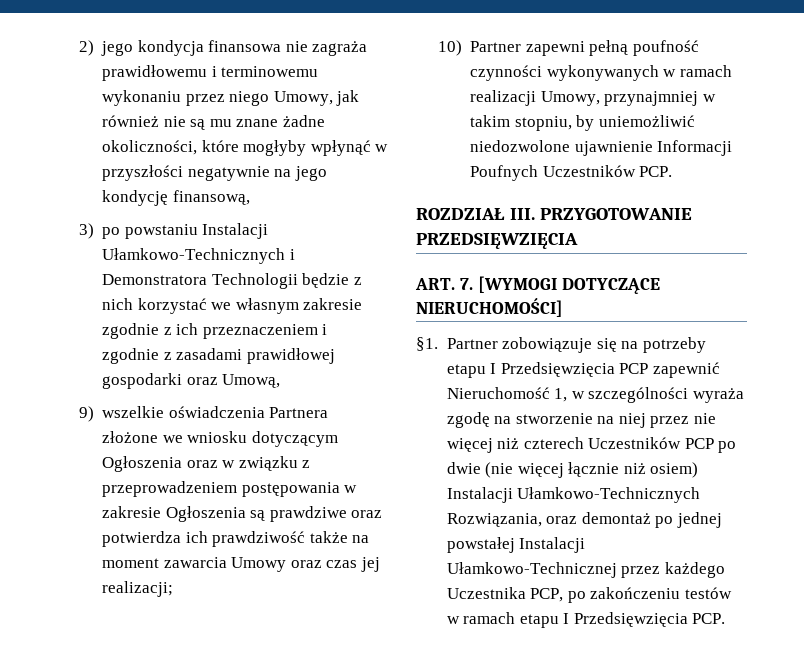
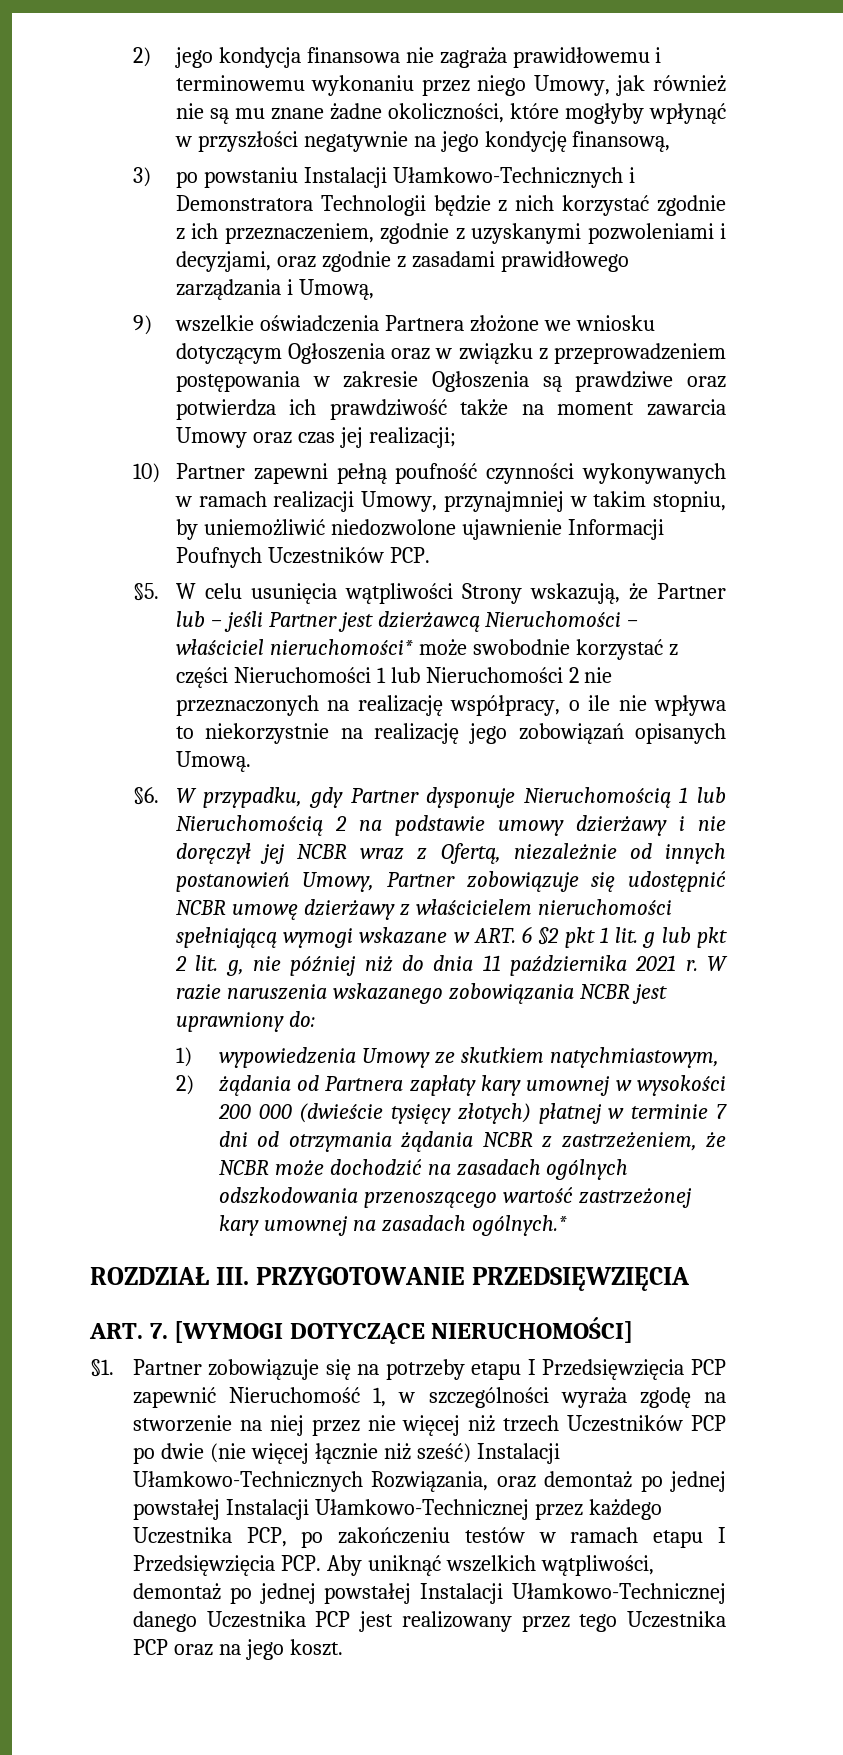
[211,298,363,314] [102,323,328,339] [102,348,335,364] [102,373,218,389] we własnym zakresie zgodnie z ich przeznaczeniem i zgodnie z zasadami prawidłowej gospodarki oraz -> [657,195,726,216] [175,223,726,244] [175,251,629,272] [175,279,293,300] zgodnie z ich przeznaczeniem, zgodnie z uzyskanymi pozwoleniami i decyzjami, oraz zgodnie z zasadami prawidłowego zarządzania i
(673, 171) none -> [132,583,726,604] [175,611,639,632] [175,639,678,660] [175,667,613,688] [175,695,726,716] [175,723,726,744] [175,751,251,772] [132,787,726,808] [175,815,727,836] [175,843,727,864] [175,871,726,892] [175,899,672,920] [175,926,727,948] [174,955,728,976] [175,983,667,1004] [175,1011,315,1032] [175,1047,719,1068] [175,1075,727,1096] [217,1103,728,1124] [218,1131,726,1152] [218,1159,629,1180] [218,1187,692,1208] [218,1215,567,1236] // §5. W celu usunięcia wątpliwości Strony wskazują, że Partner lub – jeśli Partner jest dzierżawcą Nieruchomości – właściciel nieruchomości* może swobodnie korzystać z części Nieruchomości 1 lub Nieruchomości 2 nie przeznaczonych na realizację współpracy, o ile nie wpływa to niekorzystnie na realizację jego zobowiązań opisanych Umową. // §6. W przypadku, gdy Partner dysponuje Nieruchomością 1 lub Nieruchomością 2 na podstawie umowy dzierżawy i nie doręczył jej NCBR wraz z Ofertą, niezależnie od innych postanowień Umowy, Partner zobowiązuje się udostępnić NCBR umowę dzierżawy z właścicielem nieruchomości spełniającą wymogi wskazane w ART. 6 §2 pkt 1 lit. g lub pkt 2 lit. g, nie później niż do dnia 11 października 2021 r. W razie naruszenia wskazanego zobowiązania NCBR jest uprawniony do: // 1) wypowiedzenia Umowy ze skutkiem natychmiastowym, // 2) żądania od Partnera zapłaty kary umownej w wysokości 200 000 (dwieście tysięcy złotych) płatnej w terminie 7 dni od otrzymania żądania NCBR z zastrzeżeniem, że NCBR może dochodzić na zasadach ogólnych odszkodowania przenoszącego wartość zastrzeżonej kary umownej na zasadach ogólnych.*
[523,437,584,449] czterech -> [503,1415,560,1432] trzech
[650,462,699,478] osiem) -> [416,1443,471,1463] sześć)
(726, 618) none -> [326,1555,654,1576] [132,1583,726,1604] [132,1611,727,1632] [132,1639,343,1660] Aby uniknąć wszelkich wątpliwości, demontaż po jednej powstałej Instalacji Ułamkowo-Technicznej danego Uczestnika PCP jest realizowany przez tego Uczestnika PCP oraz na jego koszt.

